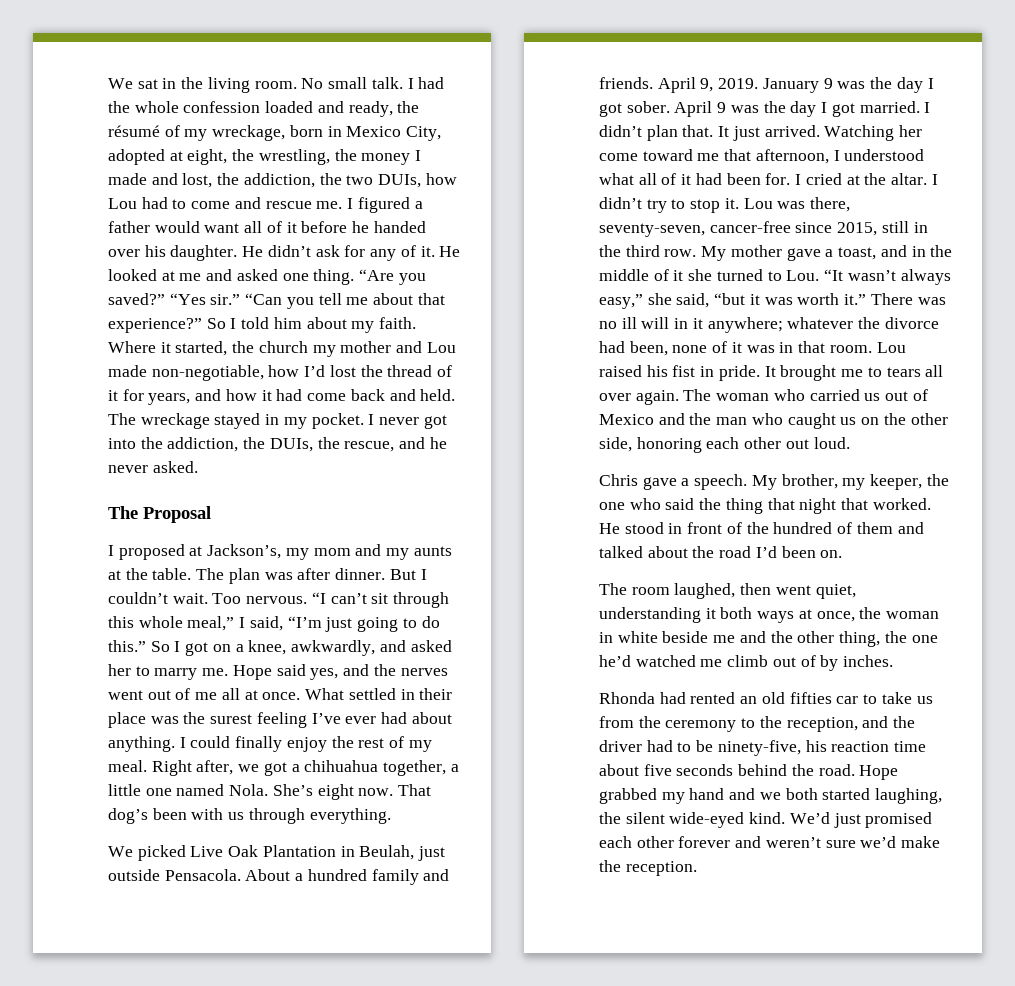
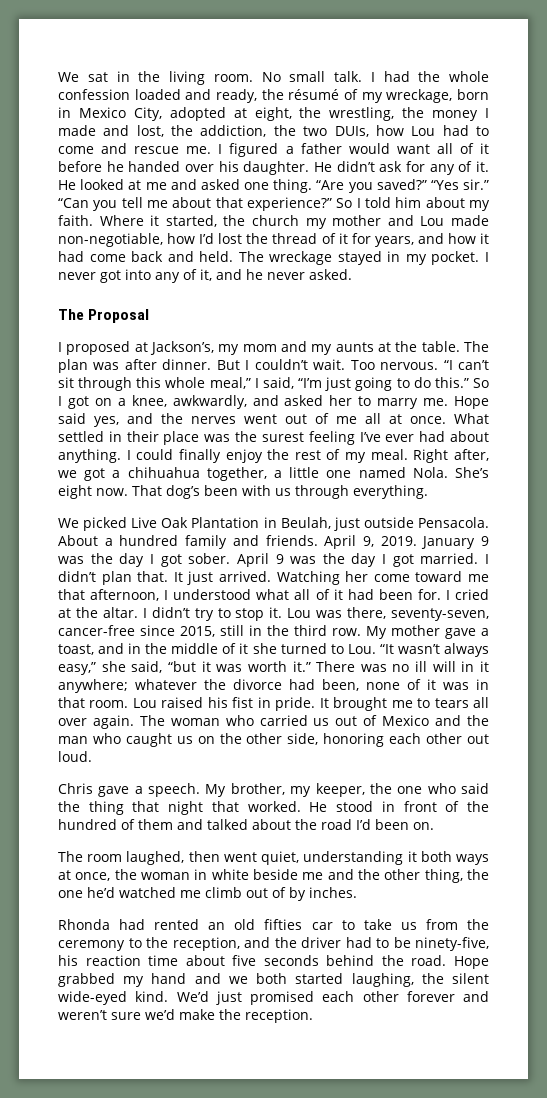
[140,437,395,452] the addiction, the DUIs, the rescue, -> [155,269,212,283] any of it,

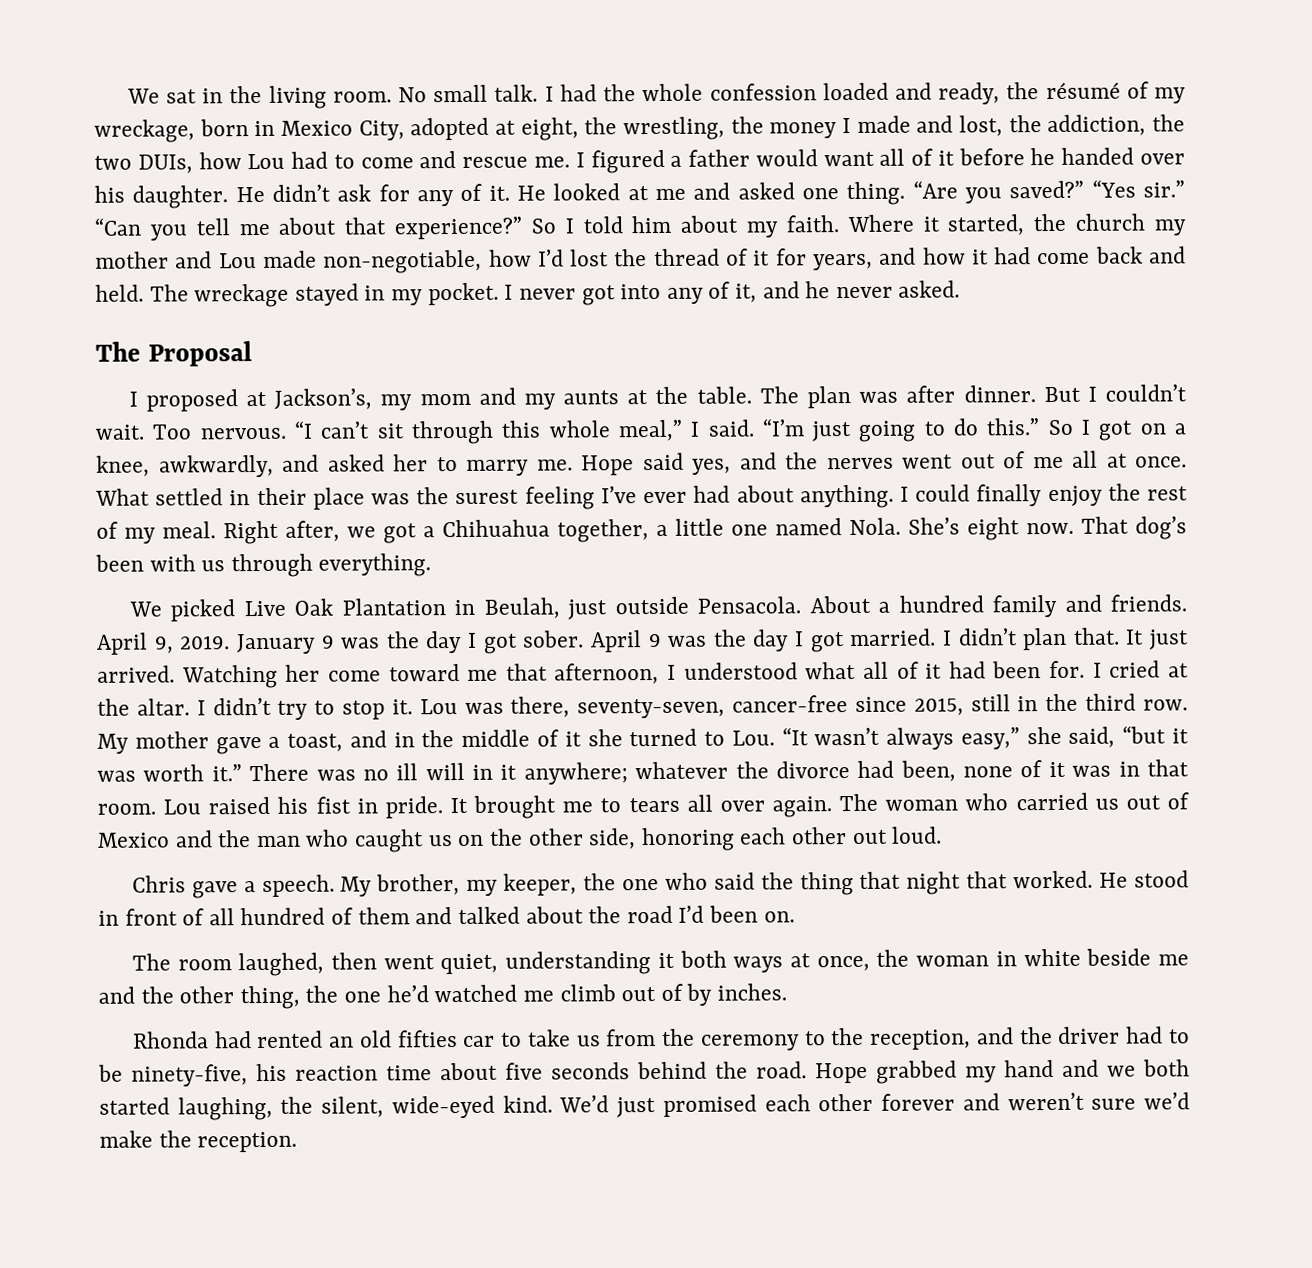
[262,377,294,389] said, -> [707,419,755,437] said.
[127,467,200,478] chihuahua -> [442,519,550,538] Chihuahua
[467,801,490,812] the -> [208,908,235,926] all
[452,973,490,984] silent -> [321,1096,385,1118] silent,

